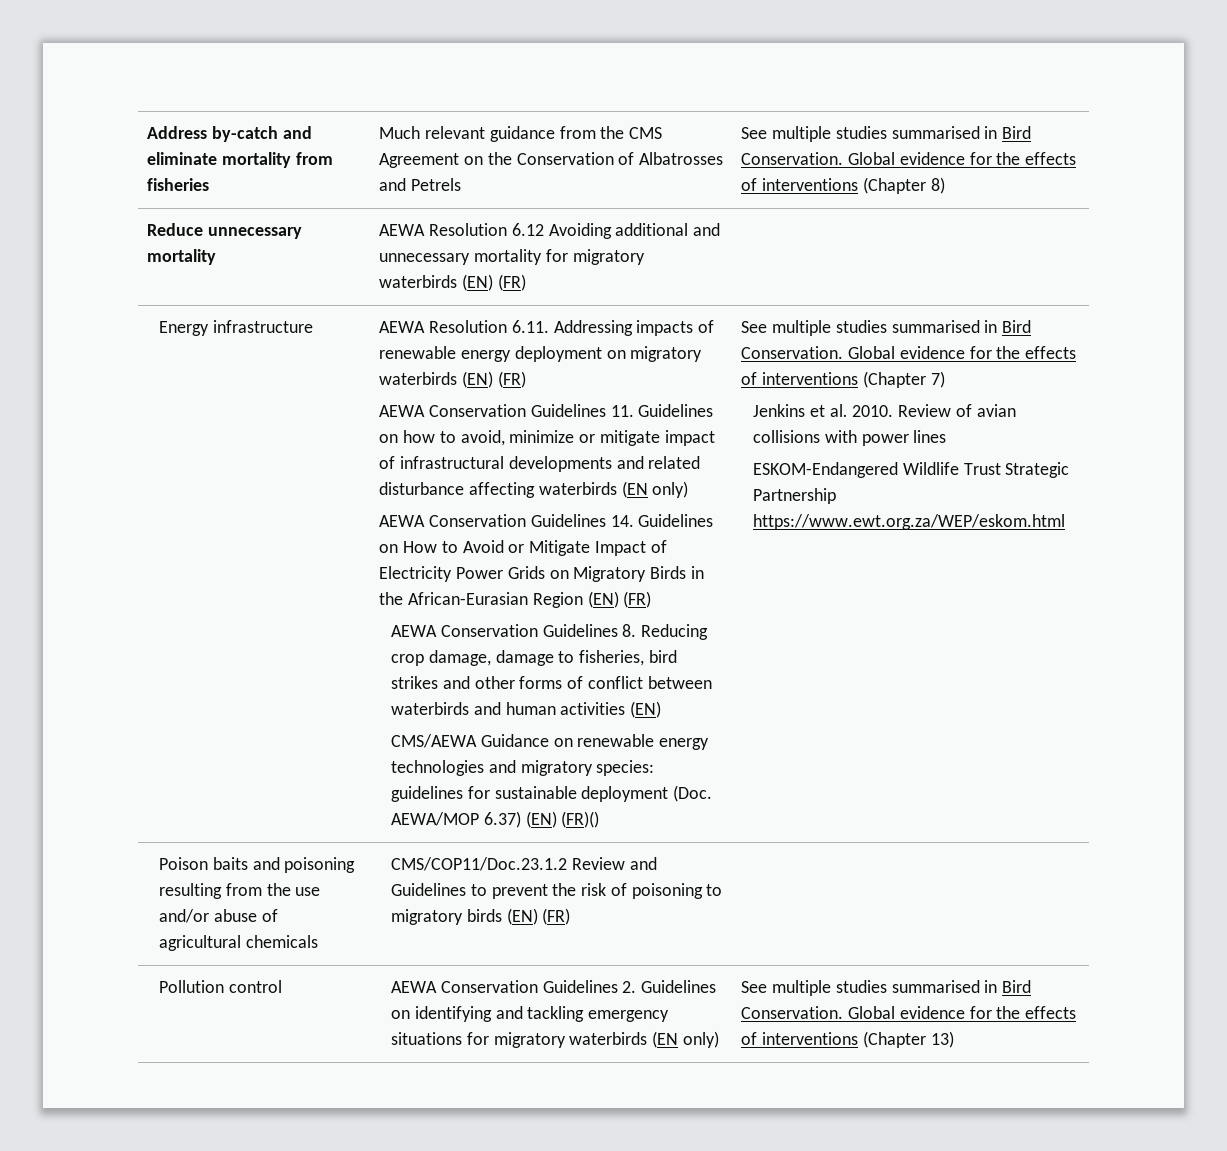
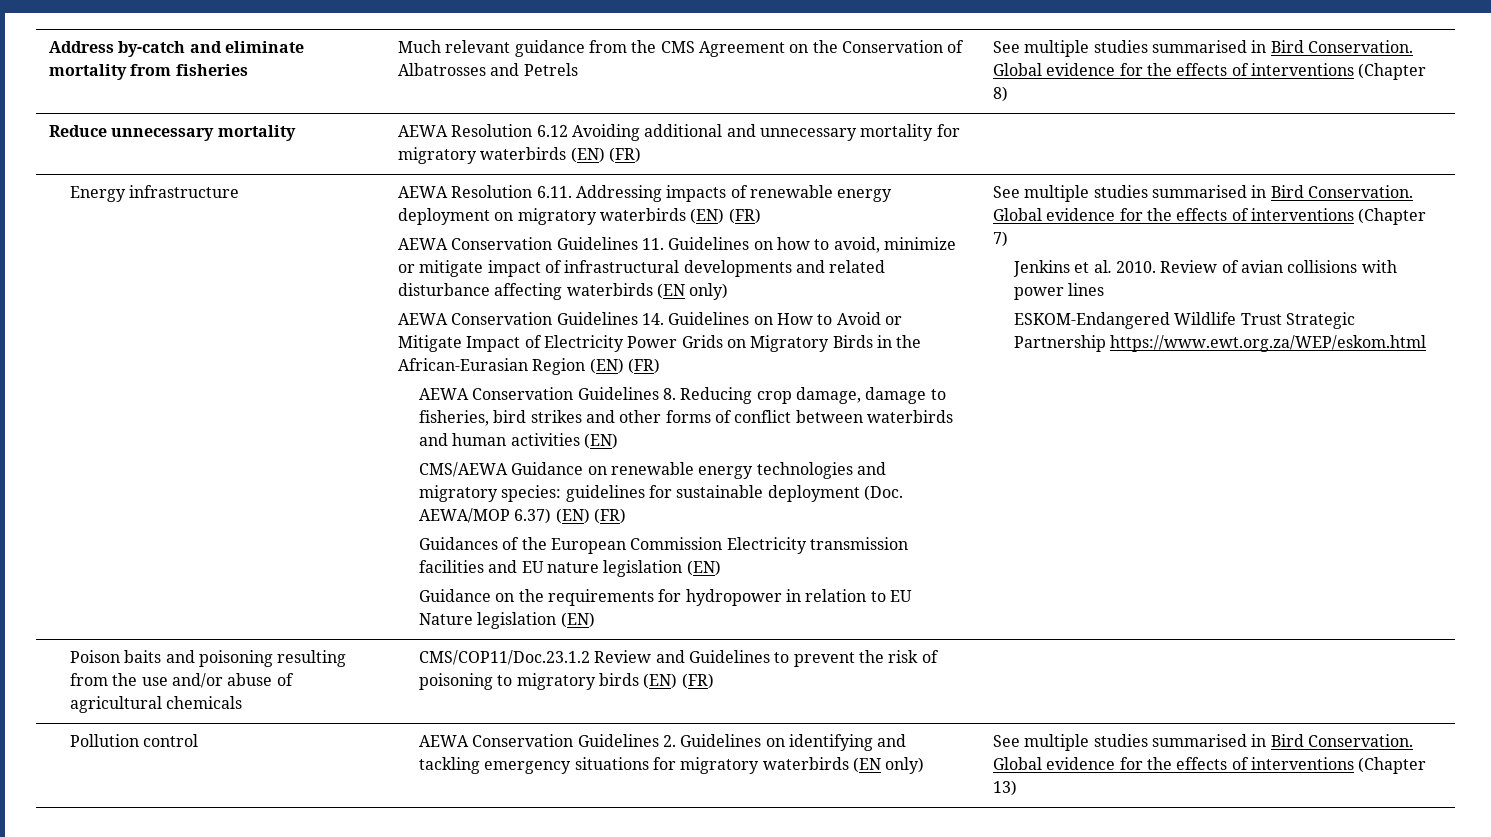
[561,811,600,828] (FR)() -> [593,508,626,524] [419,537,908,554] [419,560,721,577] [419,589,912,606] [419,612,595,629] (FR) // Guidances of the European Commission Electricity transmission facilities and EU nature legislation (EN) // Guidance on the requirements for hydropower in relation to EU Nature legislation (EN)

